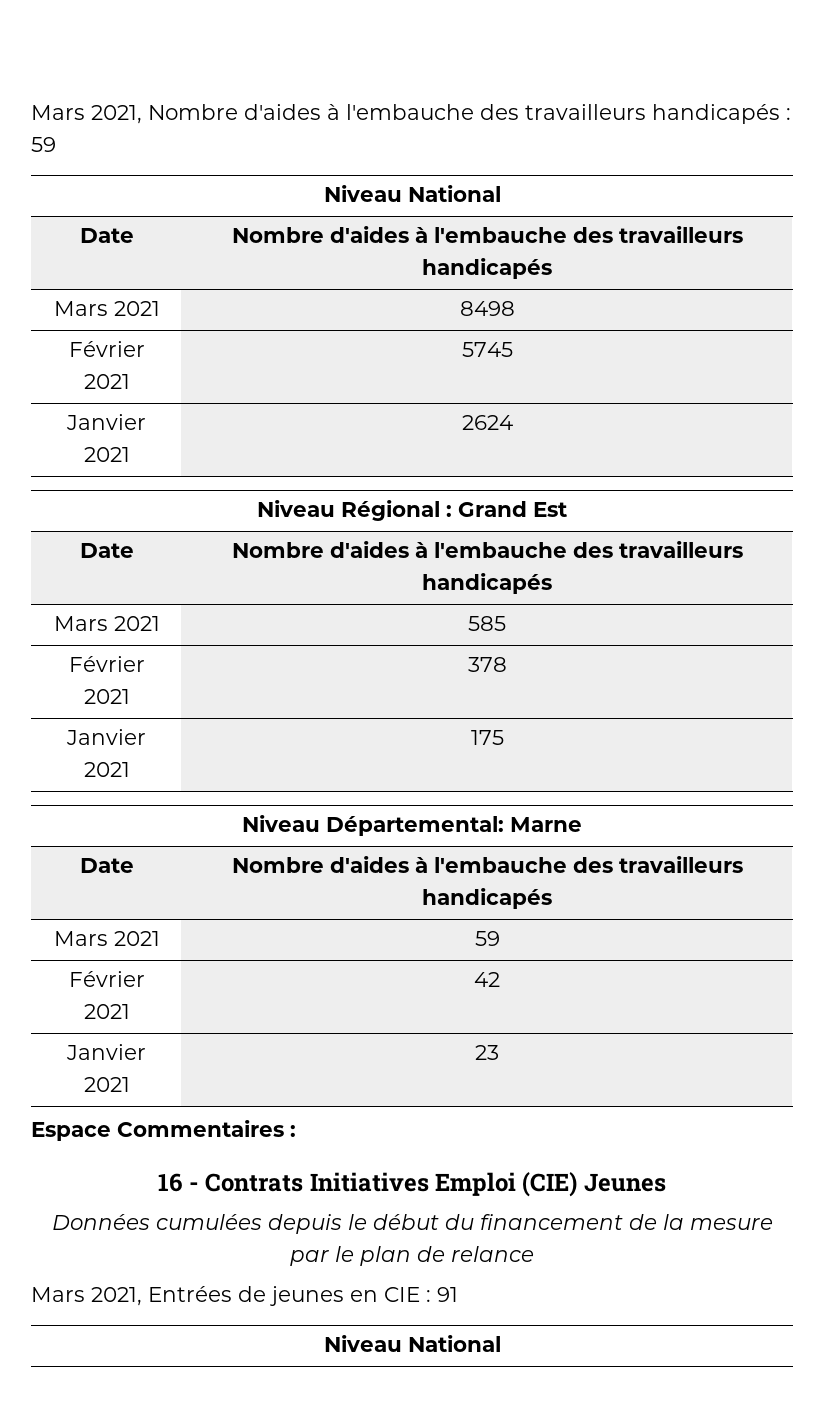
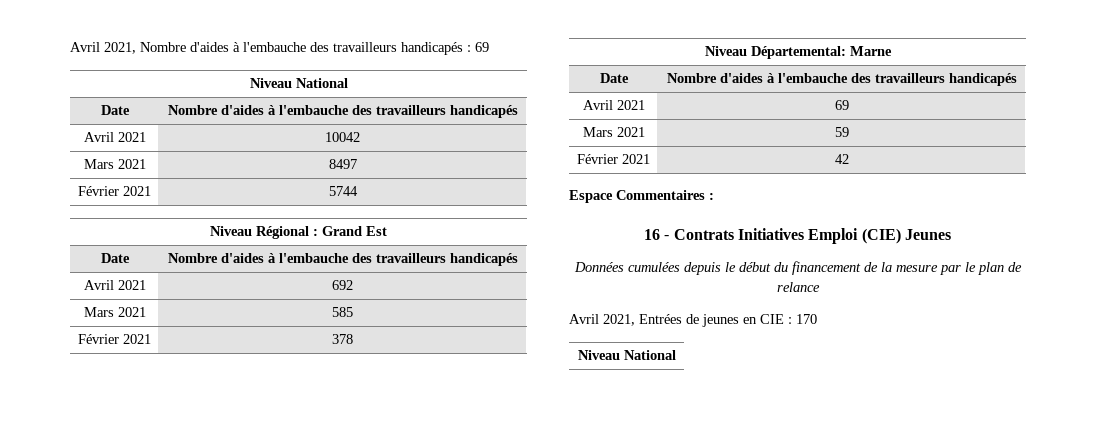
[31,105,85,120] Mars -> [70,42,100,52] Avril
[31,137,56,152] 59 -> [475,42,489,52] 69
[53,301,160,316] [459,301,515,316] [68,341,145,357] [83,374,130,389] [461,342,513,357] [66,414,146,430] [83,447,130,462] [461,415,513,430] // Mars 2021 | 8498 // Février 2021 | 5745 // Janvier 2021 | 2624 -> [83,132,146,142] [325,132,360,142] [83,159,146,169] [328,159,357,169] [78,186,151,196] [328,186,358,196] // Avril 2021 | 10042 // Mars 2021 | 8497 // Février 2021 | 5744
(552, 583) none -> [83,280,146,290] [332,280,353,290] // Avril 2021 | 692
[66,729,146,745] [83,762,130,777] [470,730,504,745] // Janvier 2021 | 175 -> (353, 339) none
(552, 898) none -> [582,100,645,110] [834,100,849,110] // Avril 2021 | 69
[66,1044,146,1060] [83,1077,130,1092] [475,1045,499,1060] // Janvier 2021 | 23 -> (849, 159) none
[31,1287,85,1302] Mars -> [569,314,599,324] Avril
[437,1287,458,1302] 91 -> [796,314,817,324] 170

